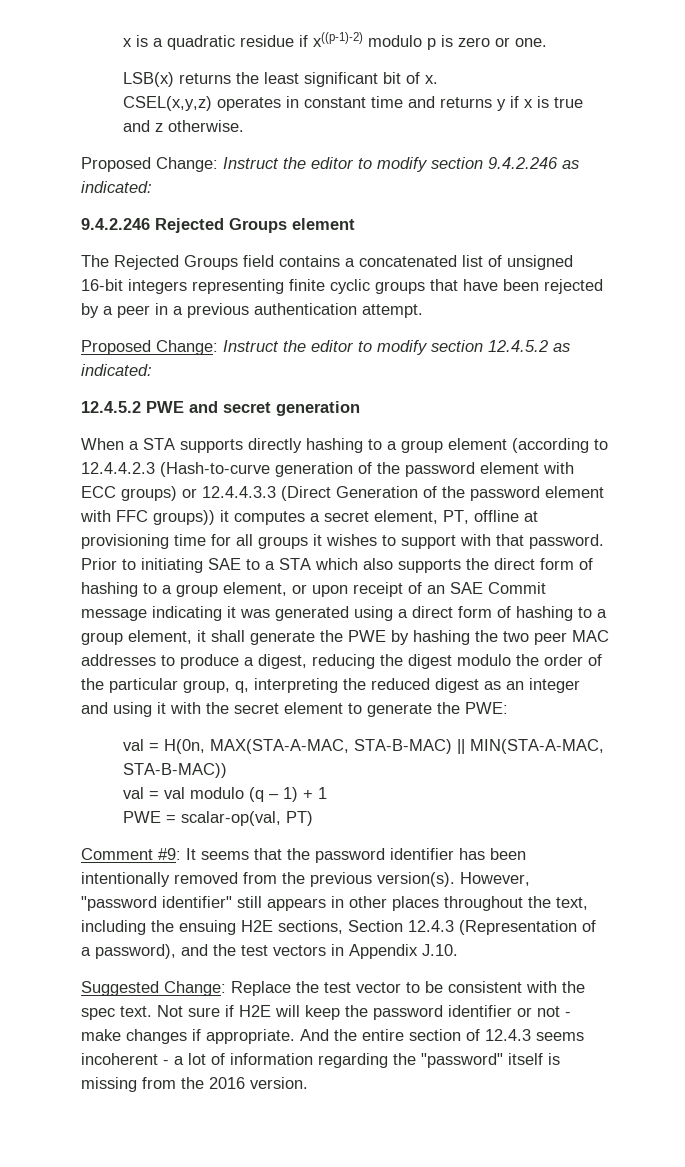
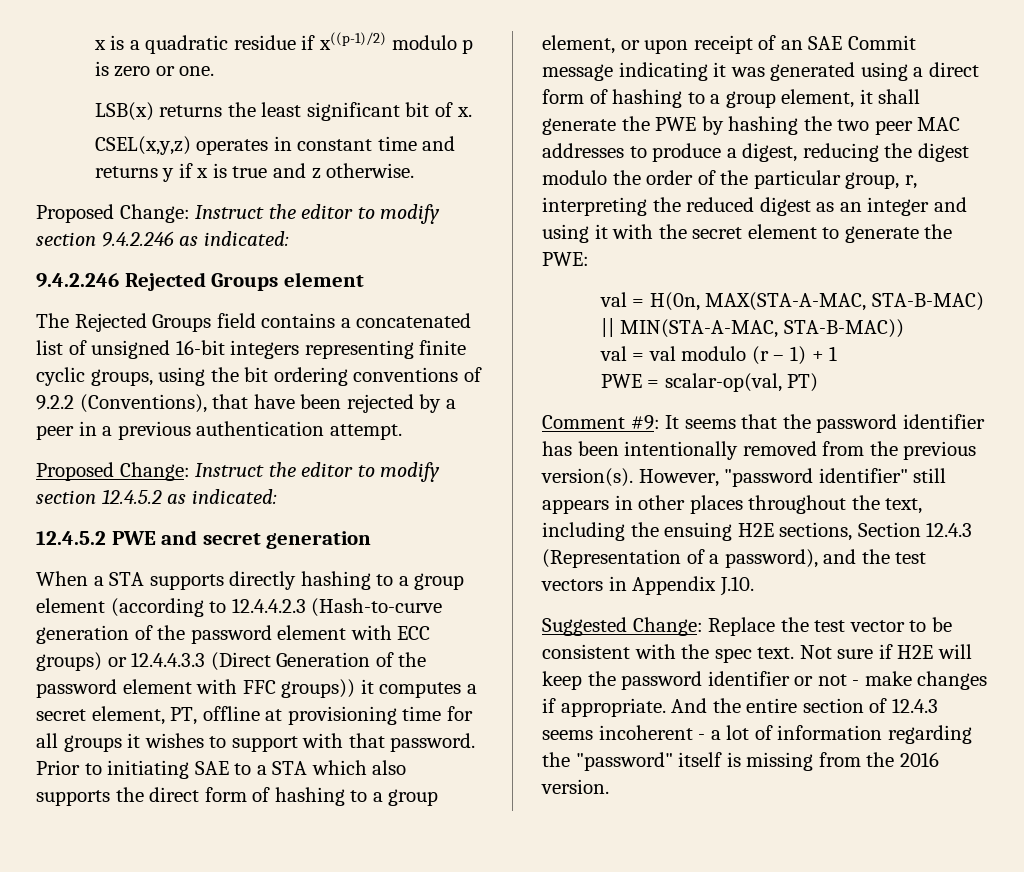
[312,32,363,47] x((p-1)-2) -> [319,32,387,50] x((p-1)/2)
[375,281,425,294] groups -> [90,367,482,386] [36,394,207,413] groups, using the bit ordering conventions of 9.2.2 (Conventions),
[235,681,249,693] q, -> [904,175,917,189] r,
[248,787,264,802] (q -> [751,346,769,365] (r

